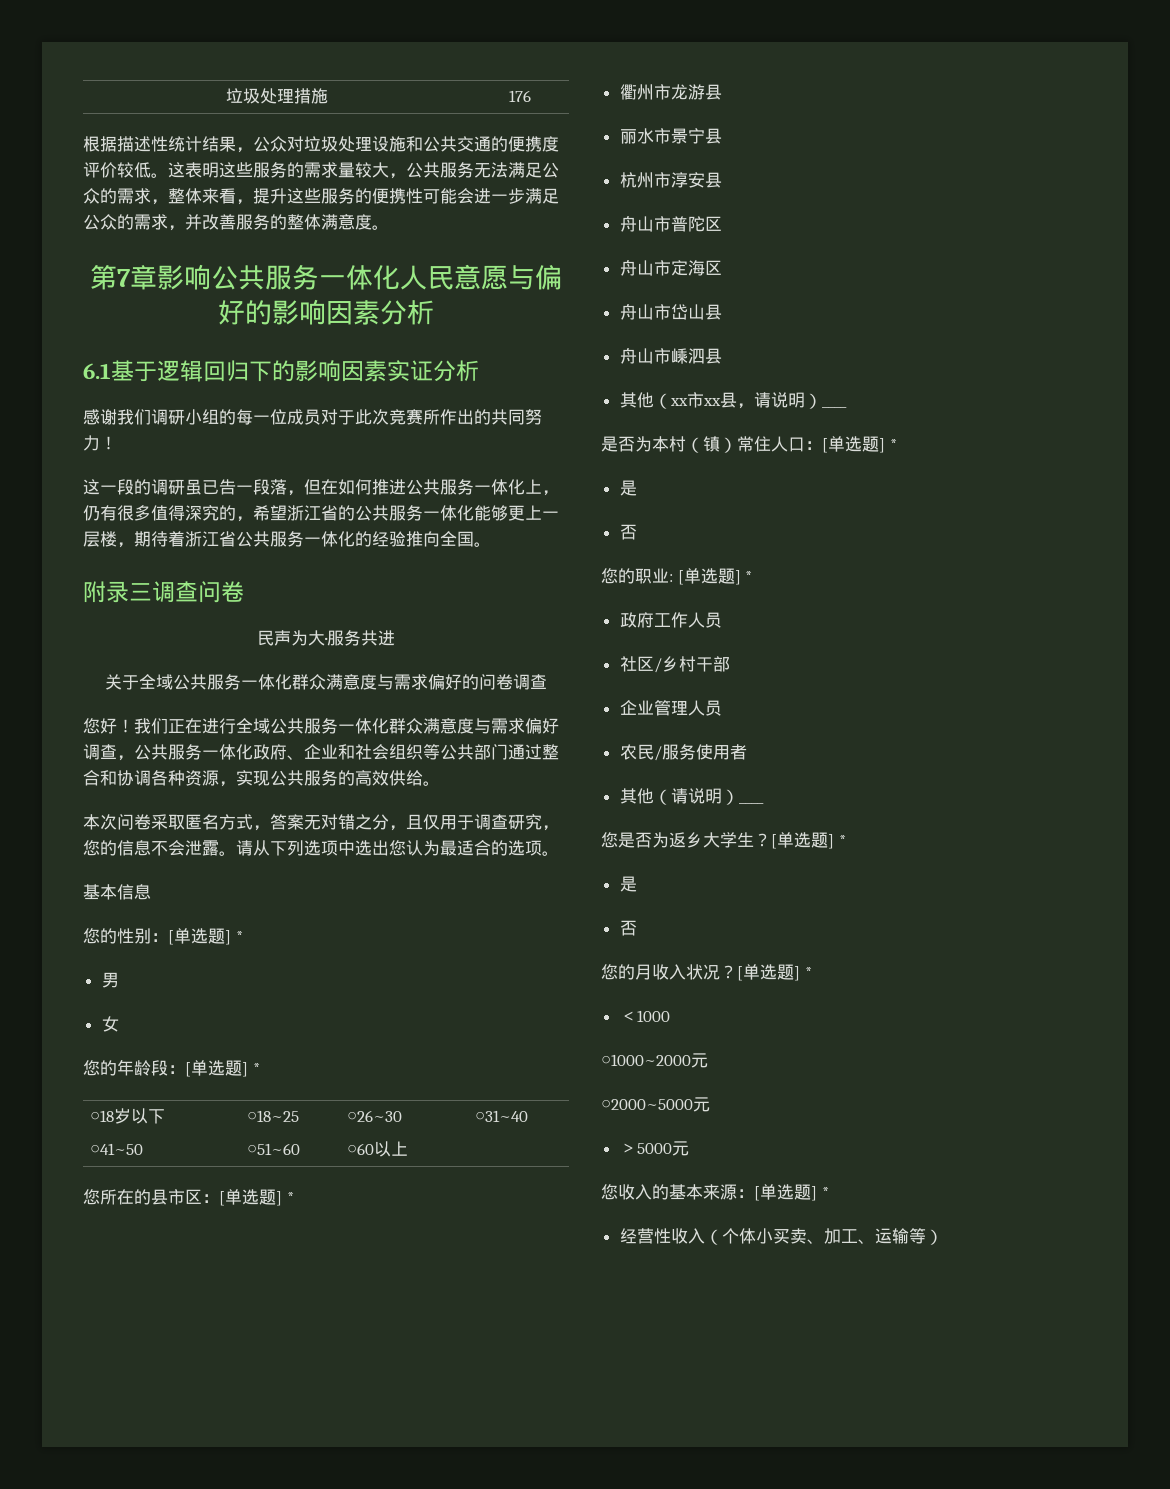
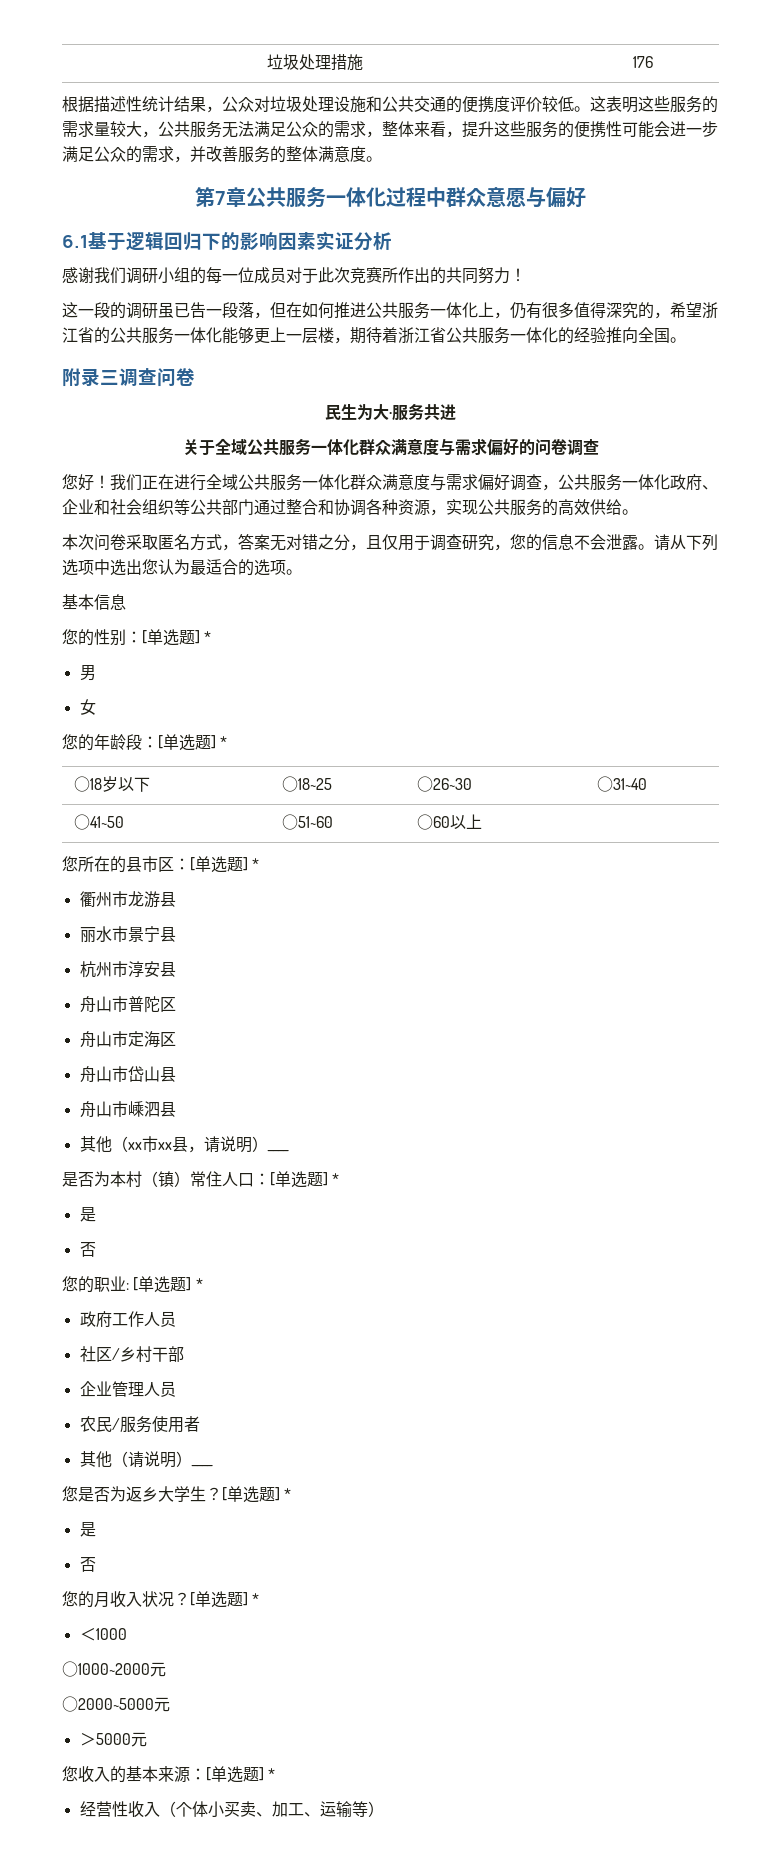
[157,264,454,290] 影响公共服务一体化人民 -> [246,187,486,208] 公共服务一体化过程中群众
[245,299,434,325] 的影响因素分析 -> (586, 197) none
[274,630,291,646] 声 -> [341,404,357,420] 生

